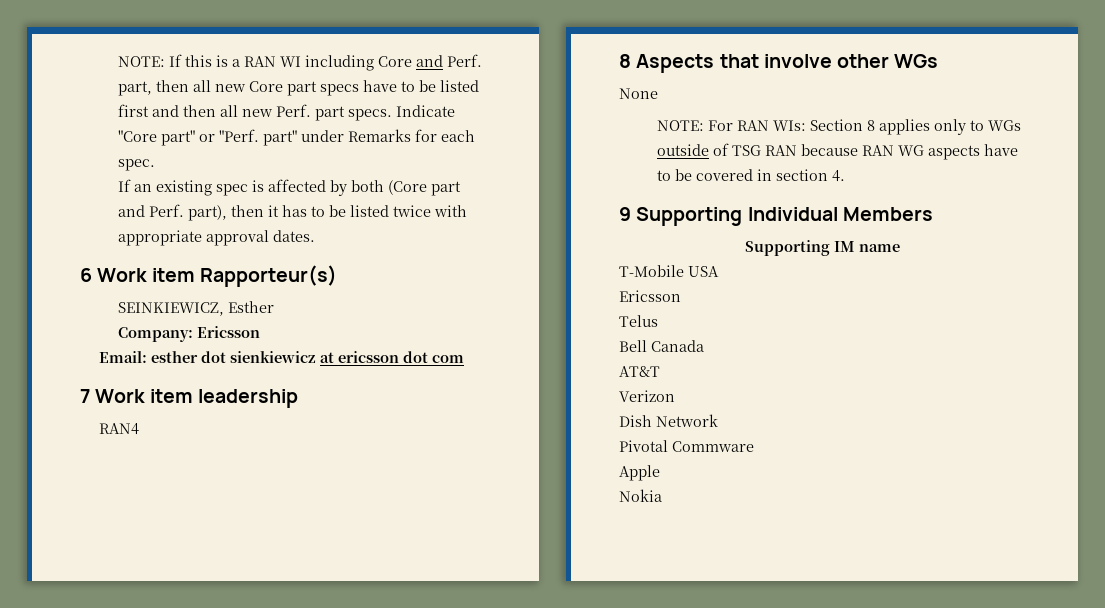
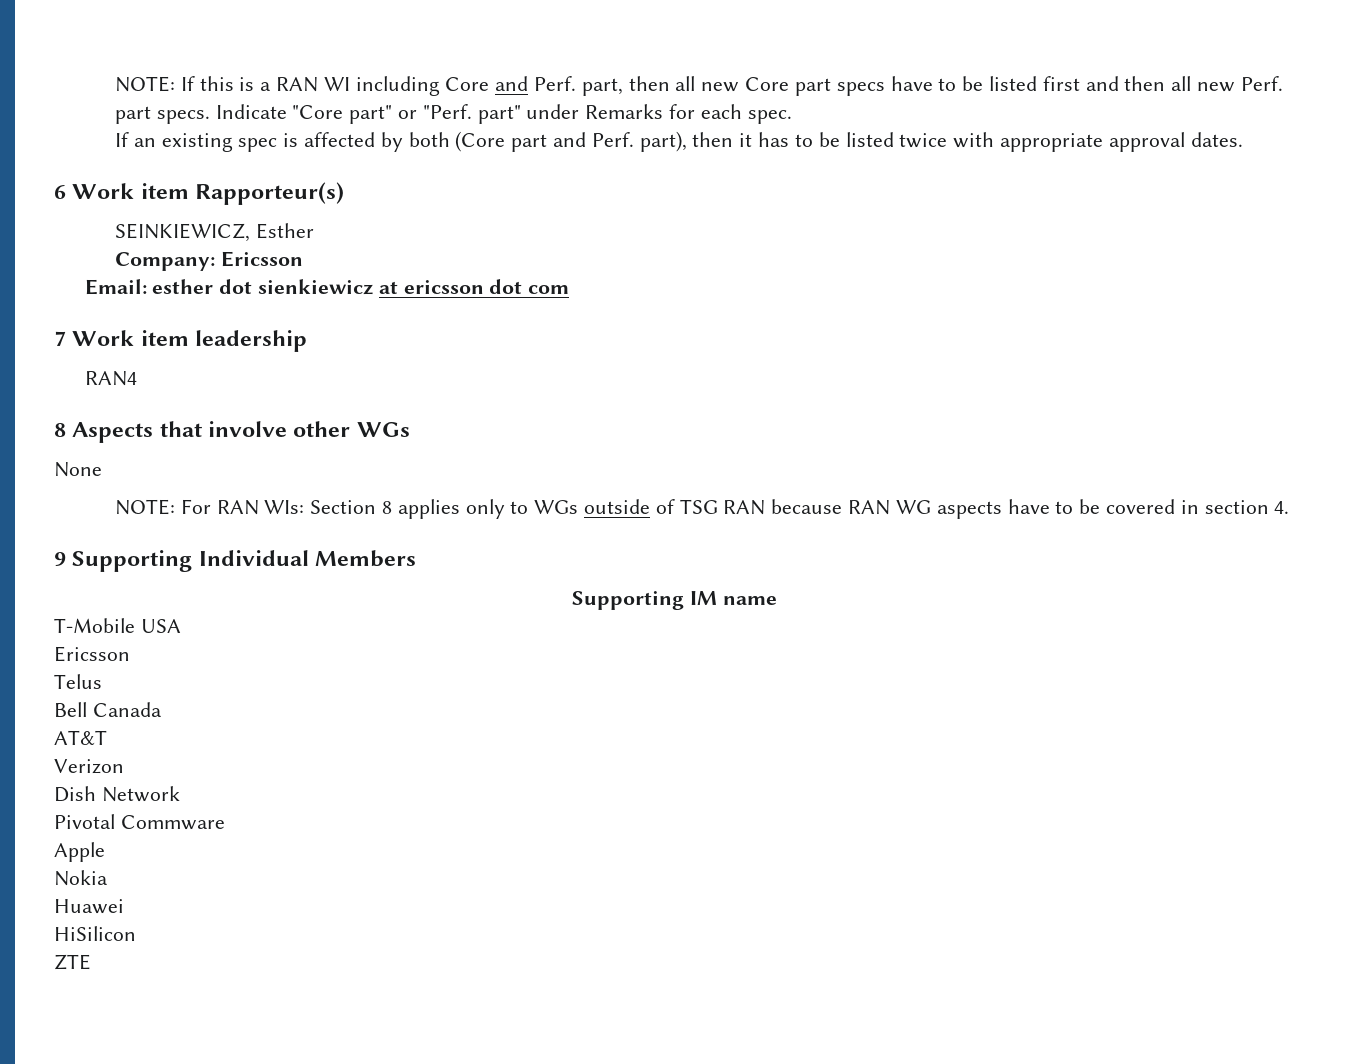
(662, 495) none -> [54,899,124,914] [54,926,136,941] [54,954,91,970] // Huawei // HiSilicon // ZTE

